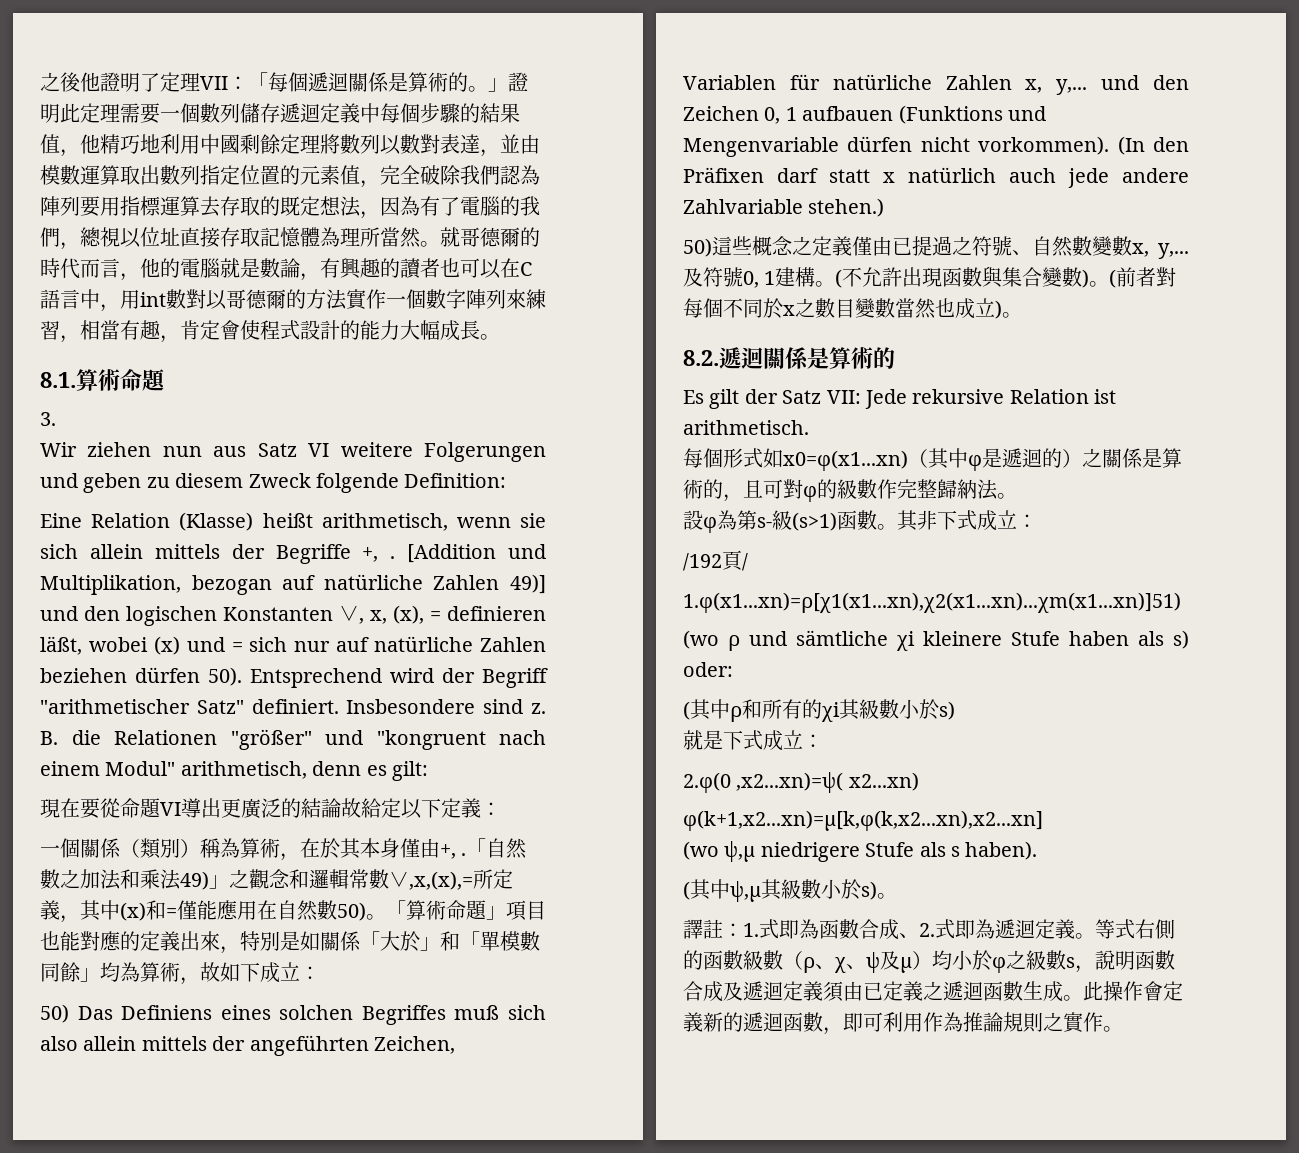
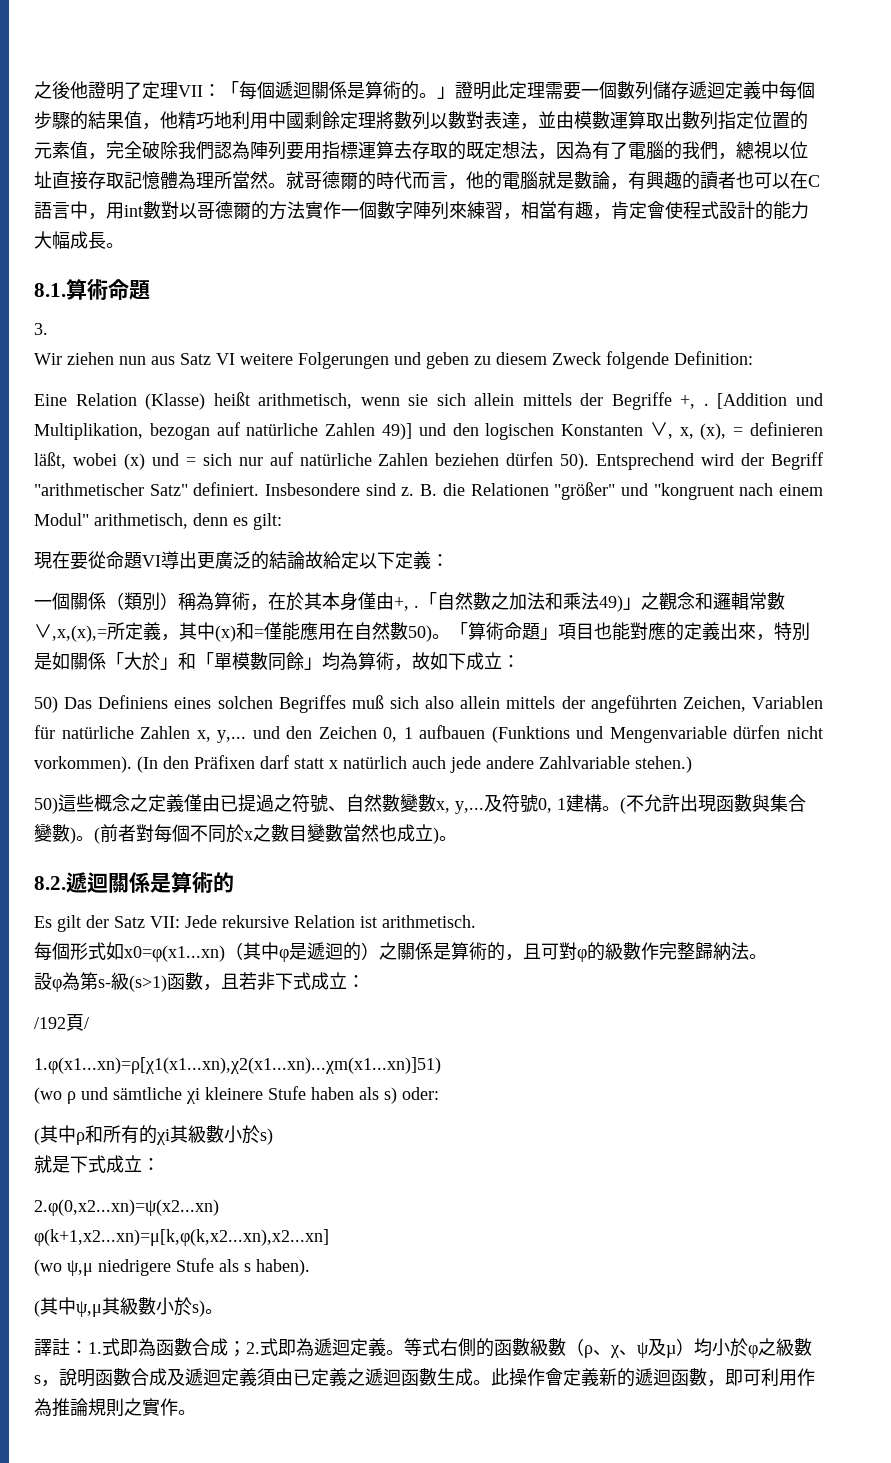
[877,510,918,531] 。其 -> [203,972,257,991] ，且若
[683,772,919,793] 2.φ(0 ,x2...xn)=ψ( x2...xn) -> [34,1199,219,1216] 2.φ(0,x2...xn)=ψ(x2...xn)
[899,933,919,938] 、 -> [228,1341,246,1357] ；

